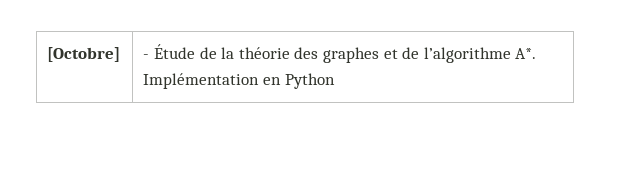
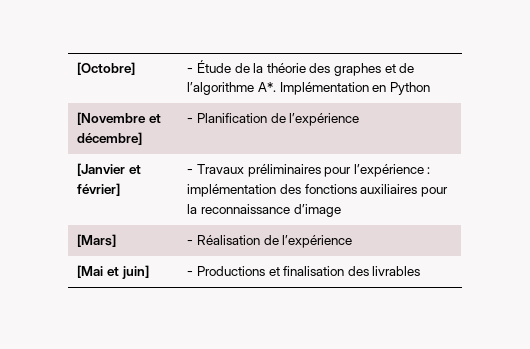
(335, 81) none -> [77,112,161,125] [77,132,143,145] [187,113,360,126] [77,163,141,176] [77,183,121,196] [187,164,431,177] [187,184,448,197] [187,204,341,217] [77,234,117,247] [187,235,353,248] [77,265,149,279] [187,266,421,276] // [Novembre et décembre] | - Planification de l’expérience // [Janvier et février] | - Travaux préliminaires pour l’expérience : implémentation des fonctions auxiliaires pour la reconnaissance d’image // [Mars] | - Réalisation de l’expérience // [Mai et juin] | - Productions et finalisation des livrables

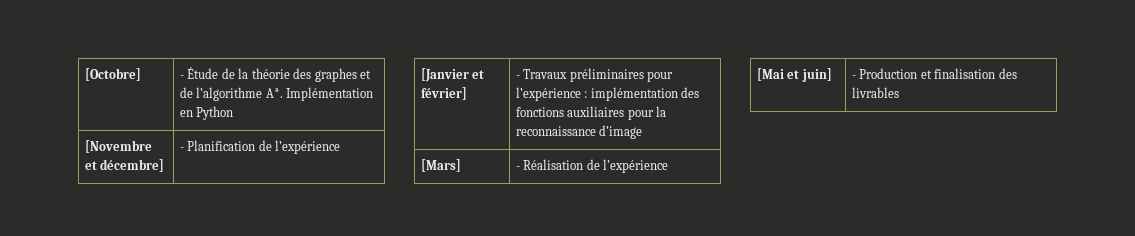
[196,266,265,276] Productions -> [859,68,918,79] Production

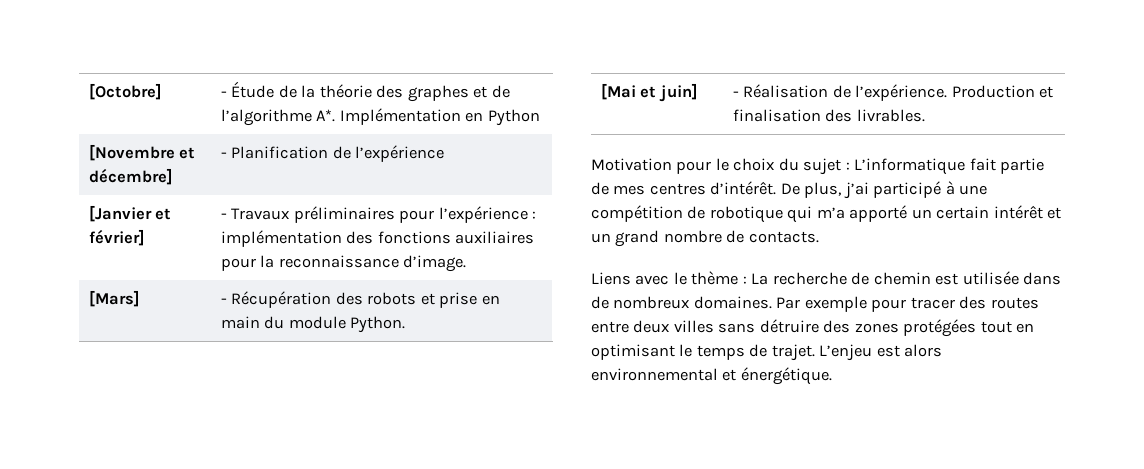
[599,125,643,139] d’image -> [403,255,467,272] d’image.
[523,159,669,173] Réalisation de l’expérience -> [231,291,500,308] [220,316,406,333] Récupération des robots et prise en main du module Python.
(856, 77) none -> [743,84,948,101] Réalisation de l’expérience.
[851,87,899,98] livrables -> [856,109,925,122] [591,158,1045,175] [591,181,988,199] [591,205,1062,223] [591,230,819,247] [591,271,1062,285] [591,296,1039,312] [591,319,1035,337] [591,344,943,361] [591,367,832,385] livrables. // Motivation pour le choix du sujet : L’informatique fait partie de mes centres d’intérêt. De plus, j’ai participé à une compétition de robotique qui m’a apporté un certain intérêt et un grand nombre de contacts. // Liens avec le thème : La recherche de chemin est utilisée dans de nombreux domaines. Par exemple pour tracer des routes entre deux villes sans détruire des zones protégées tout en optimisant le temps de trajet. L’enjeu est alors environnemental et énergétique.

